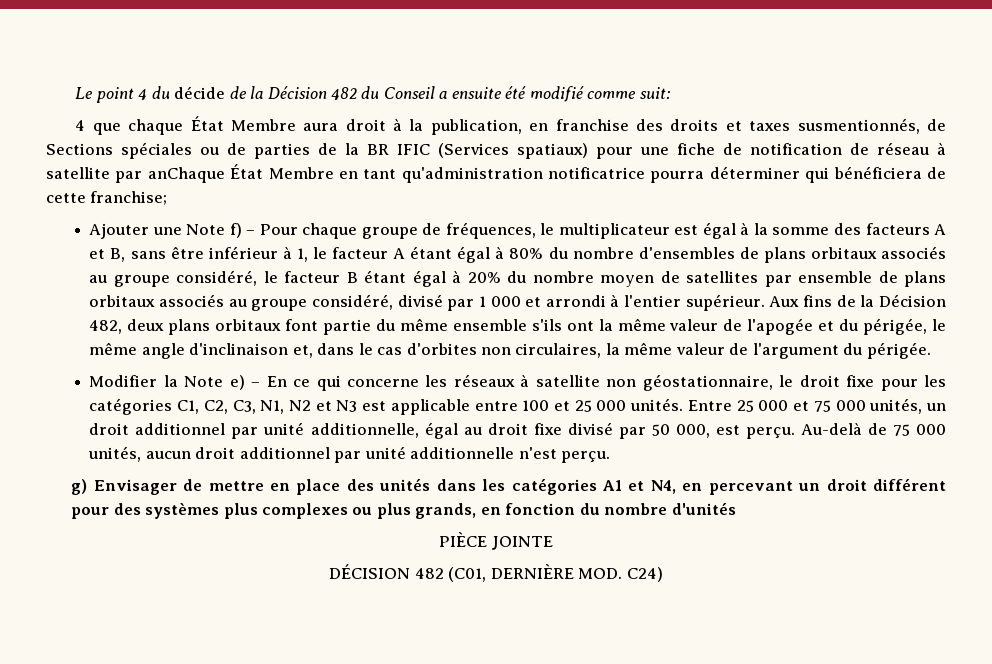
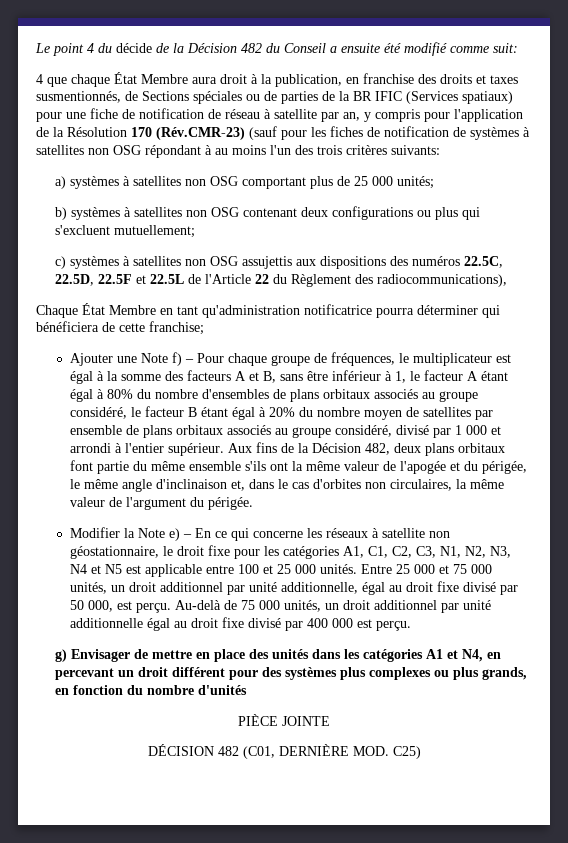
[147,167,225,183] anChaque -> [343,109,523,122] [36,126,530,140] [36,145,440,158] [54,176,434,189] [54,206,480,220] [54,225,195,238] [54,256,503,269] [54,274,507,287] [36,305,78,318] an, y compris pour l'application de la Résolution 170 (Rév.CMR-23) (sauf pour les fiches de notification de systèmes à satellites non OSG répondant à au moins l'un des trois critères suivants: // a) systèmes à satellites non OSG comportant plus de 25 000 unités; // b) systèmes à satellites non OSG contenant deux configurations ou plus qui s'excluent mutuellement; // c) systèmes à satellites non OSG assujettis aux dispositions des numéros 22.5C, 22.5D, 22.5F et 22.5L de l'Article 22 du Règlement des radiocommunications), // Chaque
(173, 406) none -> [343,546,365,558] A1,
[288,400,358,412] N2 et N3 -> [465,546,512,558] [70,564,123,574] N2, N3, N4 et N5
[145,451,191,459] aucun -> [325,603,340,610] un
[518,447,557,459] n'est -> [147,617,373,631] égal au droit fixe divisé par 400 000 est
[626,567,663,582] C24) -> [392,746,421,759] C25)

